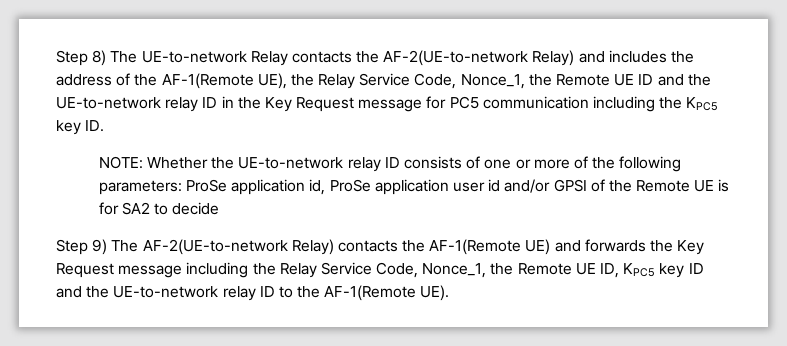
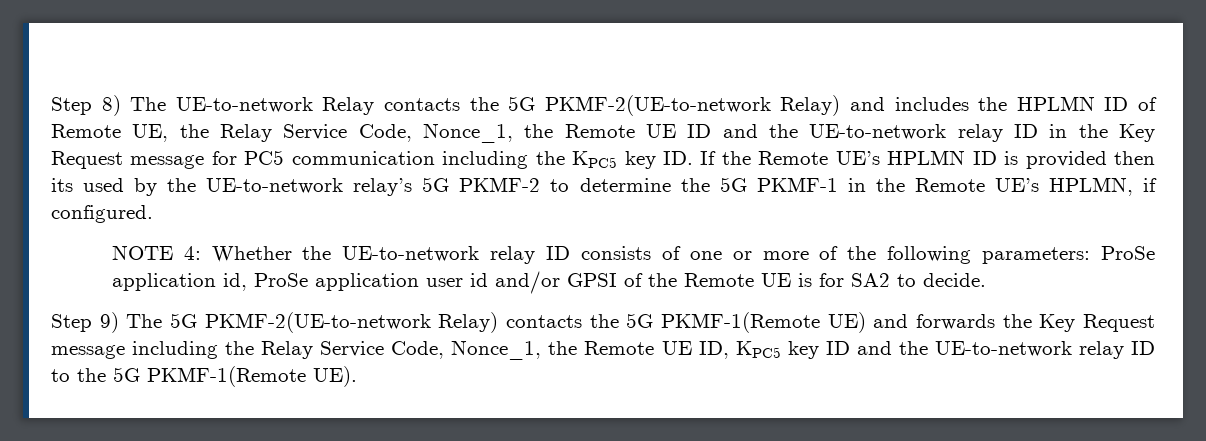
[383,50,529,66] AF-2(UE-to-network -> [508,95,771,116] 5G PKMF-2(UE-to-network
[56,73,287,89] address of the AF-1(Remote UE), -> [1016,96,1157,111] [51,124,169,142] HPLMN ID of Remote UE,
[98,156,143,169] // NOTE: -> [700,150,1155,169] [51,177,1157,196] [51,205,153,223] [111,245,201,260] If the Remote UE’s HPLMN ID is provided then its used by the UE-to-network relay’s 5G PKMF-2 to determine the 5G PKMF-1 in the Remote UE’s HPLMN, if configured. // NOTE 4:
[172,202,220,215] decide -> [922,273,986,287] decide.
[142,239,288,255] AF-2(UE-to-network -> [170,312,431,333] 5G PKMF-2(UE-to-network
[429,239,522,255] AF-1(Remote -> [626,312,820,333] 5G PKMF-1(Remote
[324,285,417,301] AF-1(Remote -> [113,366,306,387] 5G PKMF-1(Remote

